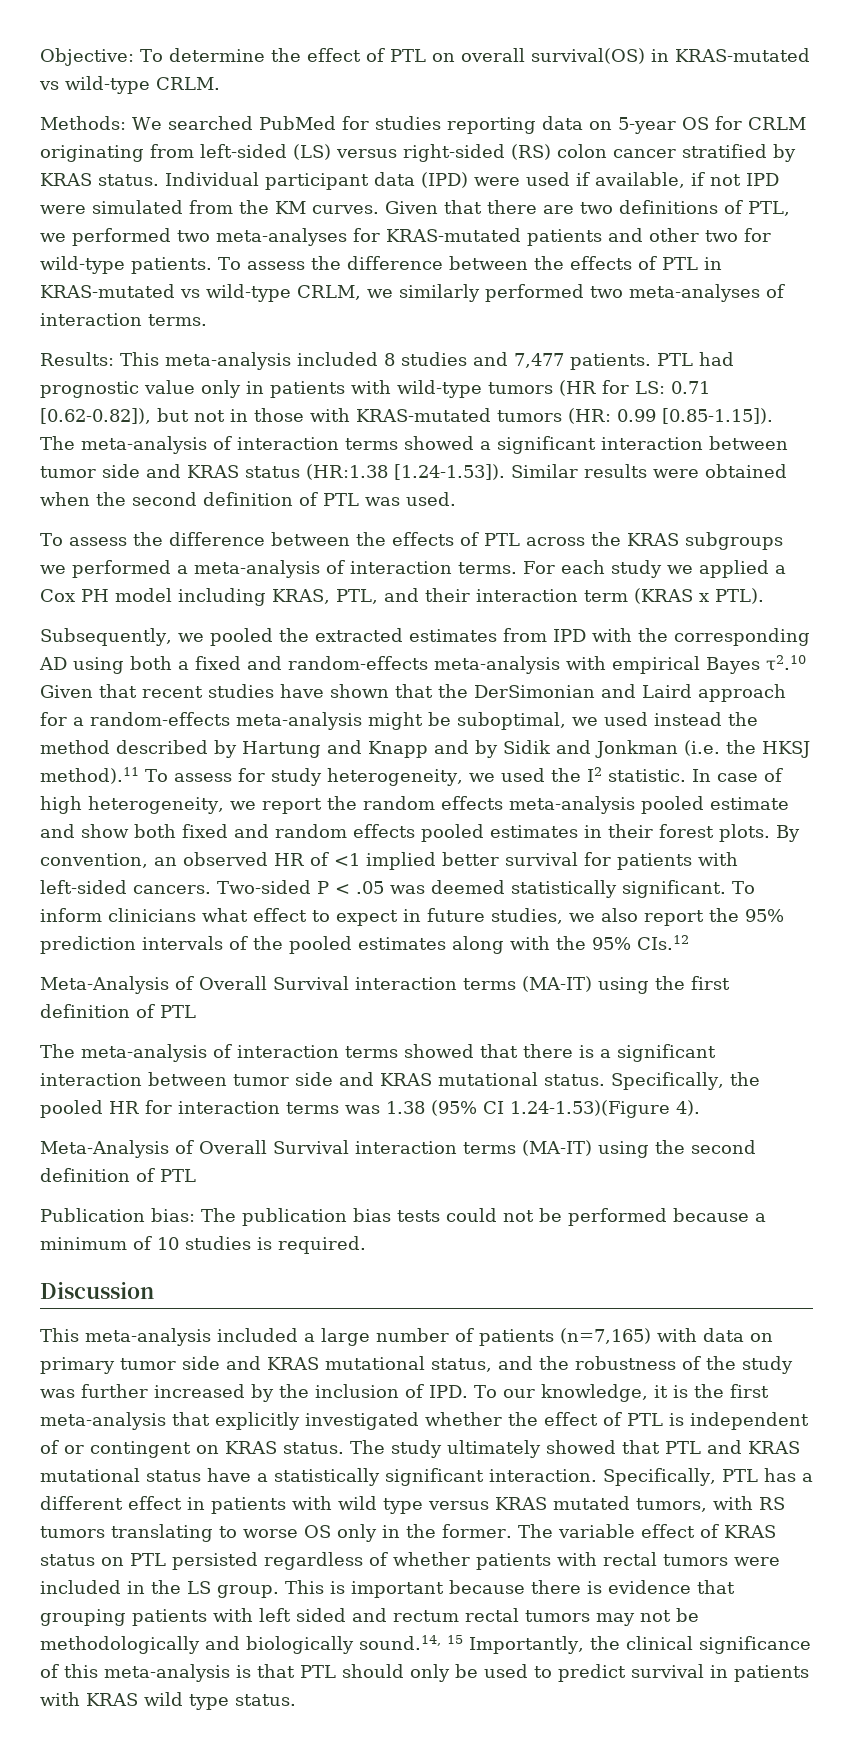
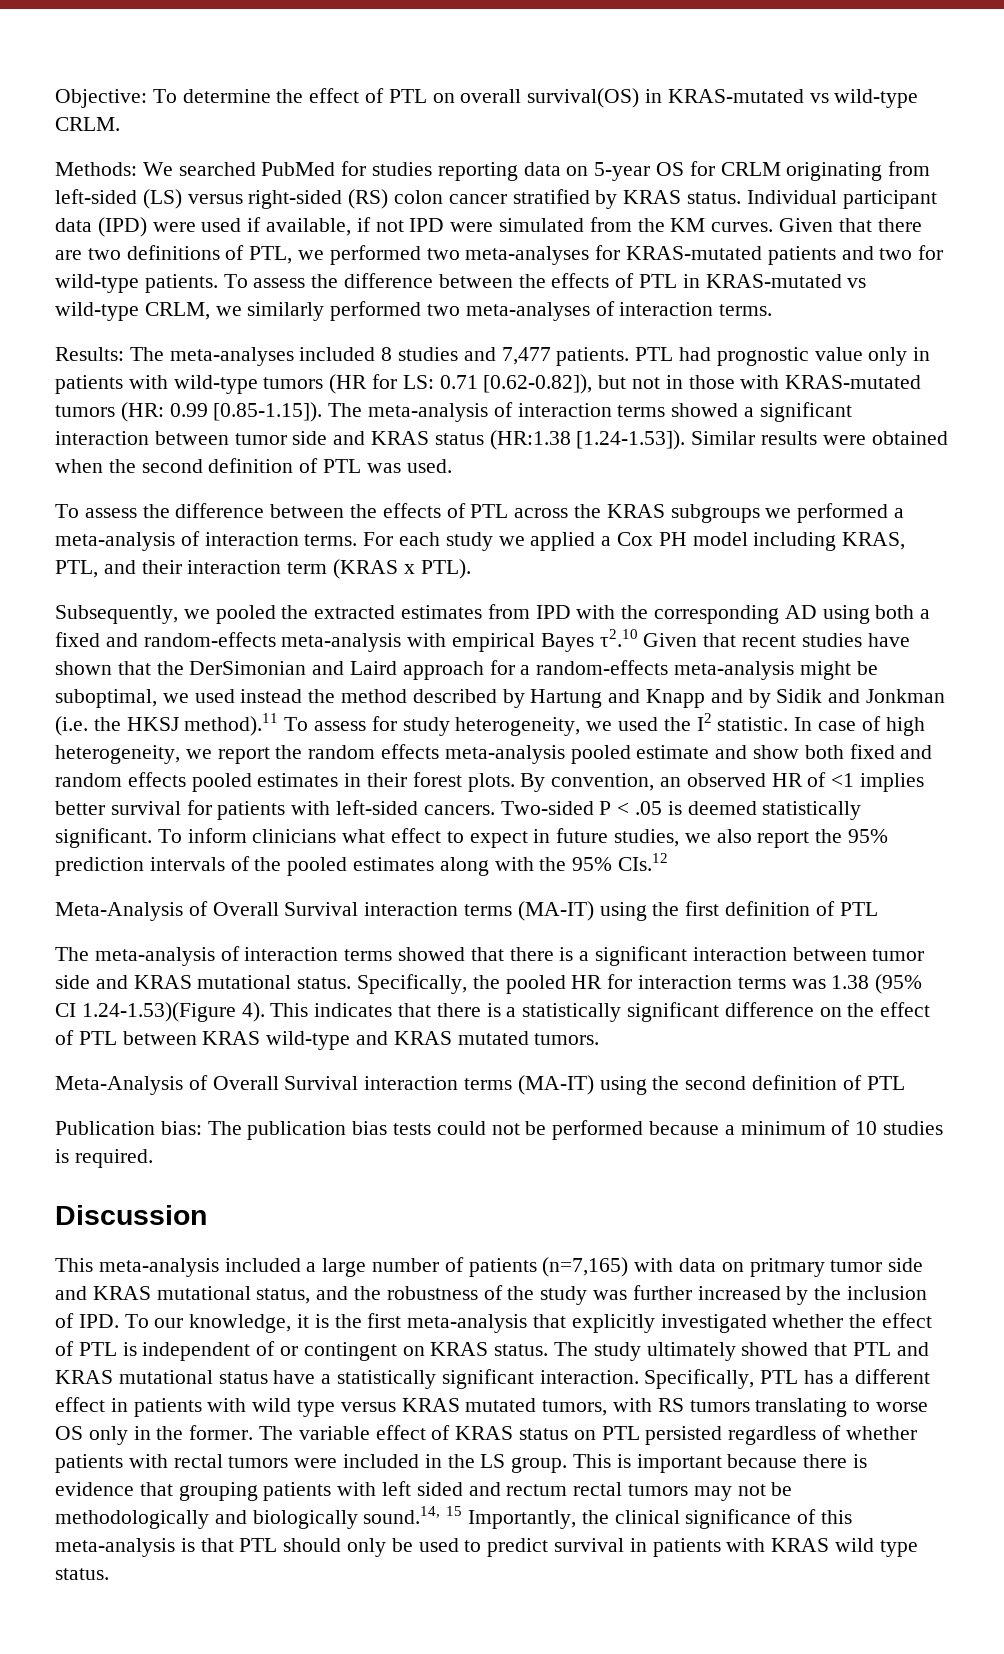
[649,228,699,242] other -> (874, 253) none
[120,352,291,370] This meta-analysis -> [129,347,294,366] The meta-analyses
[366,852,436,870] implied -> [860,773,925,792] implies
[390,885,425,894] was -> [667,801,682,815] is
(700, 1108) none -> [270,1002,931,1022] [55,1030,600,1050] This indicates that there is a statistically significant difference on the effect of PTL between KRAS wild-type and KRAS mutated tumors.
[40,1357,115,1374] primary -> [749,1258,825,1277] pritmary

